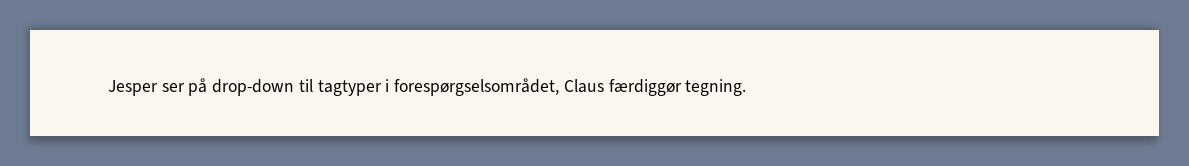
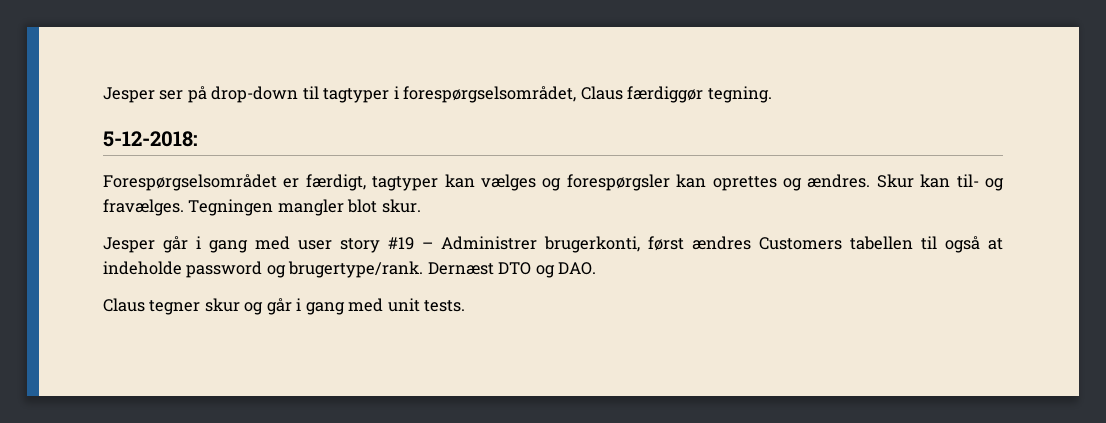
(747, 87) none -> [103,131,198,147] [103,174,1004,191] [103,199,421,216] [103,236,1003,253] [103,261,597,278] [103,298,466,315] // 5-12-2018: // Forespørgselsområdet er færdigt, tagtyper kan vælges og forespørgsler kan oprettes og ændres. Skur kan til- og fravælges. Tegningen mangler blot skur. // Jesper går i gang med user story #19 – Administrer brugerkonti, først ændres Customers tabellen til også at indeholde password og brugertype/rank. Dernæst DTO og DAO. // Claus tegner skur og går i gang med unit tests.

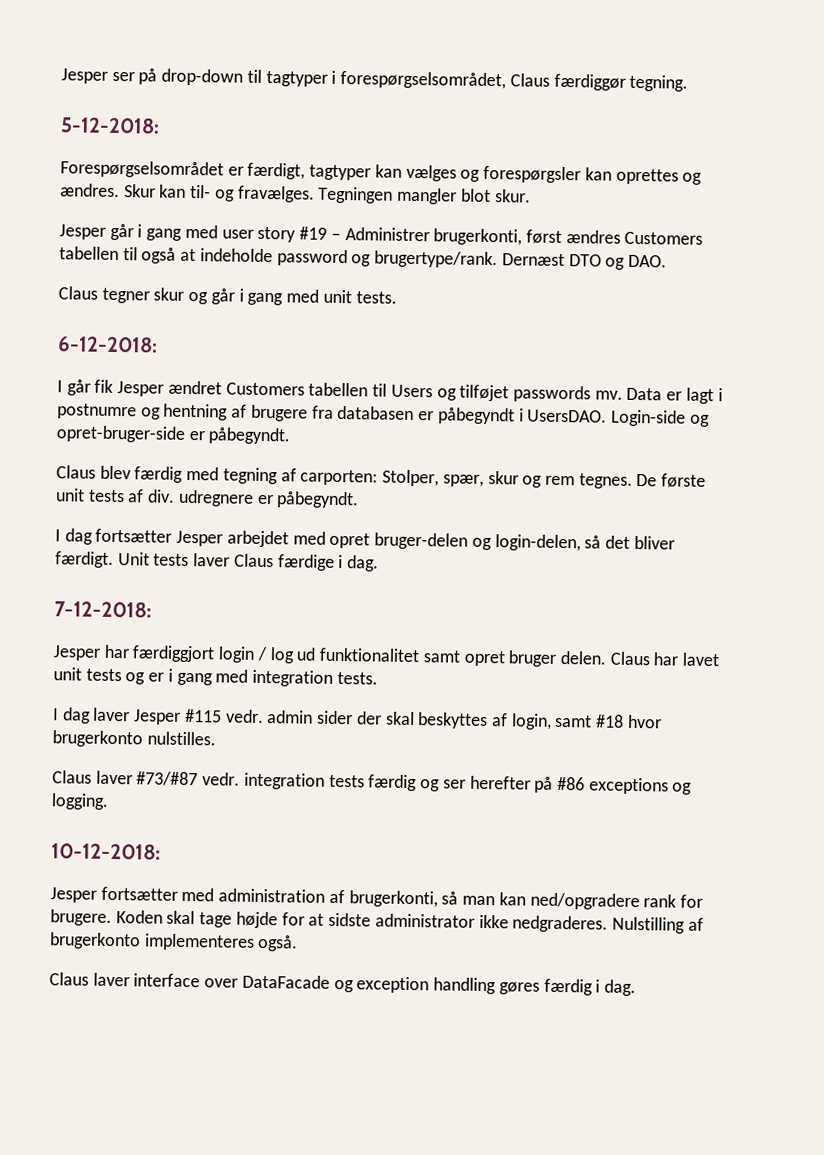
(466, 306) none -> [58,336,158,353] [57,379,723,405] [57,403,710,427] [56,425,291,445] [56,465,707,489] [55,488,360,509] [55,528,675,552] [55,551,380,572] [54,601,152,618] [53,644,721,667] [53,667,378,687] [53,707,662,730] [52,730,216,748] [52,770,693,795] [51,793,109,810] [51,843,161,860] [50,886,703,911] [50,909,704,934] [49,932,299,952] [49,972,636,997] // 6-12-2018: // I går fik Jesper ændret Customers tabellen til Users og tilføjet passwords mv. Data er lagt i postnumre og hentning af brugere fra databasen er påbegyndt i UsersDAO. Login-side og opret-bruger-side er påbegyndt. // Claus blev færdig med tegning af carporten: Stolper, spær, skur og rem tegnes. De første unit tests af div. udregnere er påbegyndt. // I dag fortsætter Jesper arbejdet med opret bruger-delen og login-delen, så det bliver færdigt. Unit tests laver Claus færdige i dag. // 7-12-2018: // Jesper har færdiggjort login / log ud funktionalitet samt opret bruger delen. Claus har lavet unit tests og er i gang med integration tests. // I dag laver Jesper #115 vedr. admin sider der skal beskyttes af login, samt #18 hvor brugerkonto nulstilles. // Claus laver #73/#87 vedr. integration tests færdig og ser herefter på #86 exceptions og logging. // 10-12-2018: // Jesper fortsætter med administration af brugerkonti, så man kan ned/opgradere rank for brugere. Koden skal tage højde for at sidste administrator ikke nedgraderes. Nulstilling af brugerkonto implementeres også. // Claus laver interface over DataFacade og exception handling gøres færdig i dag.

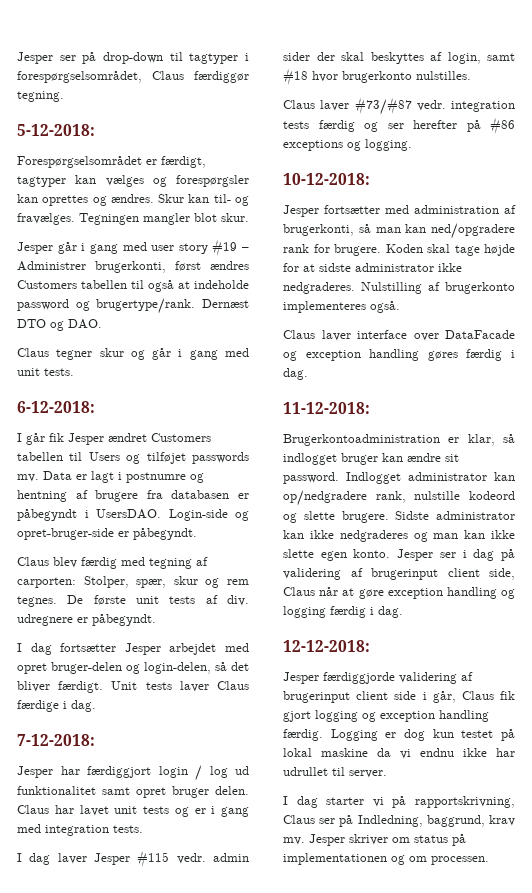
(636, 988) none -> [283,402,370,414] [283,434,515,446] [283,453,459,465] [283,472,515,484] [283,490,515,506] [283,511,515,523] [283,530,515,542] [283,549,515,561] [283,568,515,580] [283,587,515,599] [283,606,403,618] [283,640,370,652] [283,672,473,684] [283,691,515,703] [283,710,489,722] [283,729,515,741] [283,748,515,759] [283,767,387,778] [283,796,515,808] [283,815,515,827] [283,834,466,846] [283,853,489,865] // 11-12-2018: // Brugerkontoadministration er klar, så indlogget bruger kan ændre sit password. Indlogget administrator kan op/nedgradere rank, nulstille kodeord og slette brugere. Sidste administrator kan ikke nedgraderes og man kan ikke slette egen konto. Jesper ser i dag på validering af brugerinput client side, Claus når at gøre exception handling og logging færdig i dag. // 12-12-2018: // Jesper færdiggjorde validering af brugerinput client side i går, Claus fik gjort logging og exception handling færdig. Logging er dog kun testet på lokal maskine da vi endnu ikke har udrullet til server. // I dag starter vi på rapportskrivning, Claus ser på Indledning, baggrund, krav mv. Jesper skriver om status på implementationen og om processen.

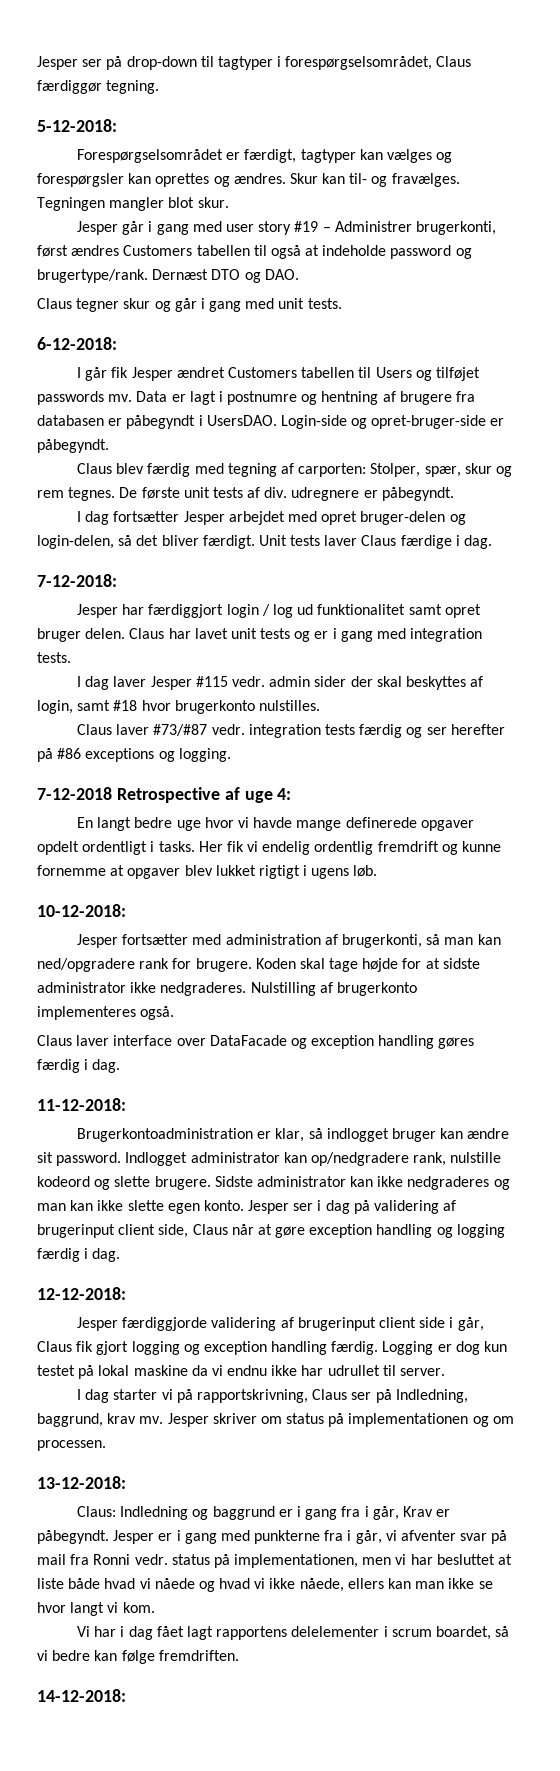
(412, 145) none -> [37,787,292,803] [77,817,474,831] [37,841,502,855] [37,865,378,879] // 7-12-2018 Retrospective af uge 4: // En langt bedre uge hvor vi havde mange definerede opgaver opdelt ordentligt i tasks. Her fik vi endelig ordentlig fremdrift og kunne fornemme at opgaver blev lukket rigtigt i ugens løb.
(489, 860) none -> [37,1476,126,1489] [77,1506,451,1520] [37,1530,508,1544] [37,1554,513,1568] [37,1578,493,1592] [37,1602,155,1616] [77,1626,510,1640] [37,1650,239,1664] [37,1689,126,1702] // 13-12-2018: // Claus: Indledning og baggrund er i gang fra i går, Krav er påbegyndt. Jesper er i gang med punkterne fra i går, vi afventer svar på mail fra Ronni vedr. status på implementationen, men vi har besluttet at liste både hvad vi nåede og hvad vi ikke nåede, ellers kan man ikke se hvor langt vi kom. // Vi har i dag fået lagt rapportens delelementer i scrum boardet, så vi bedre kan følge fremdriften. // 14-12-2018:

